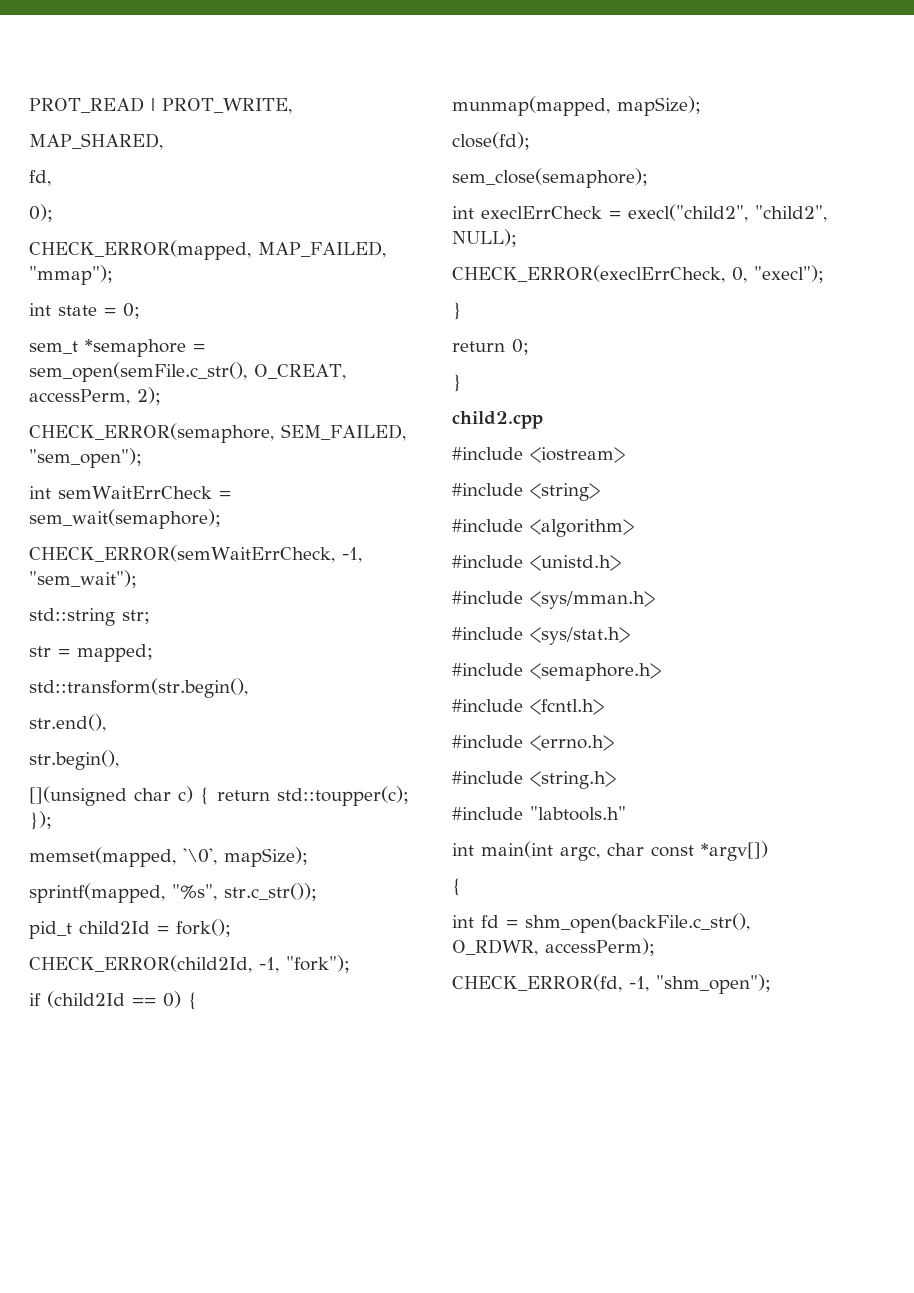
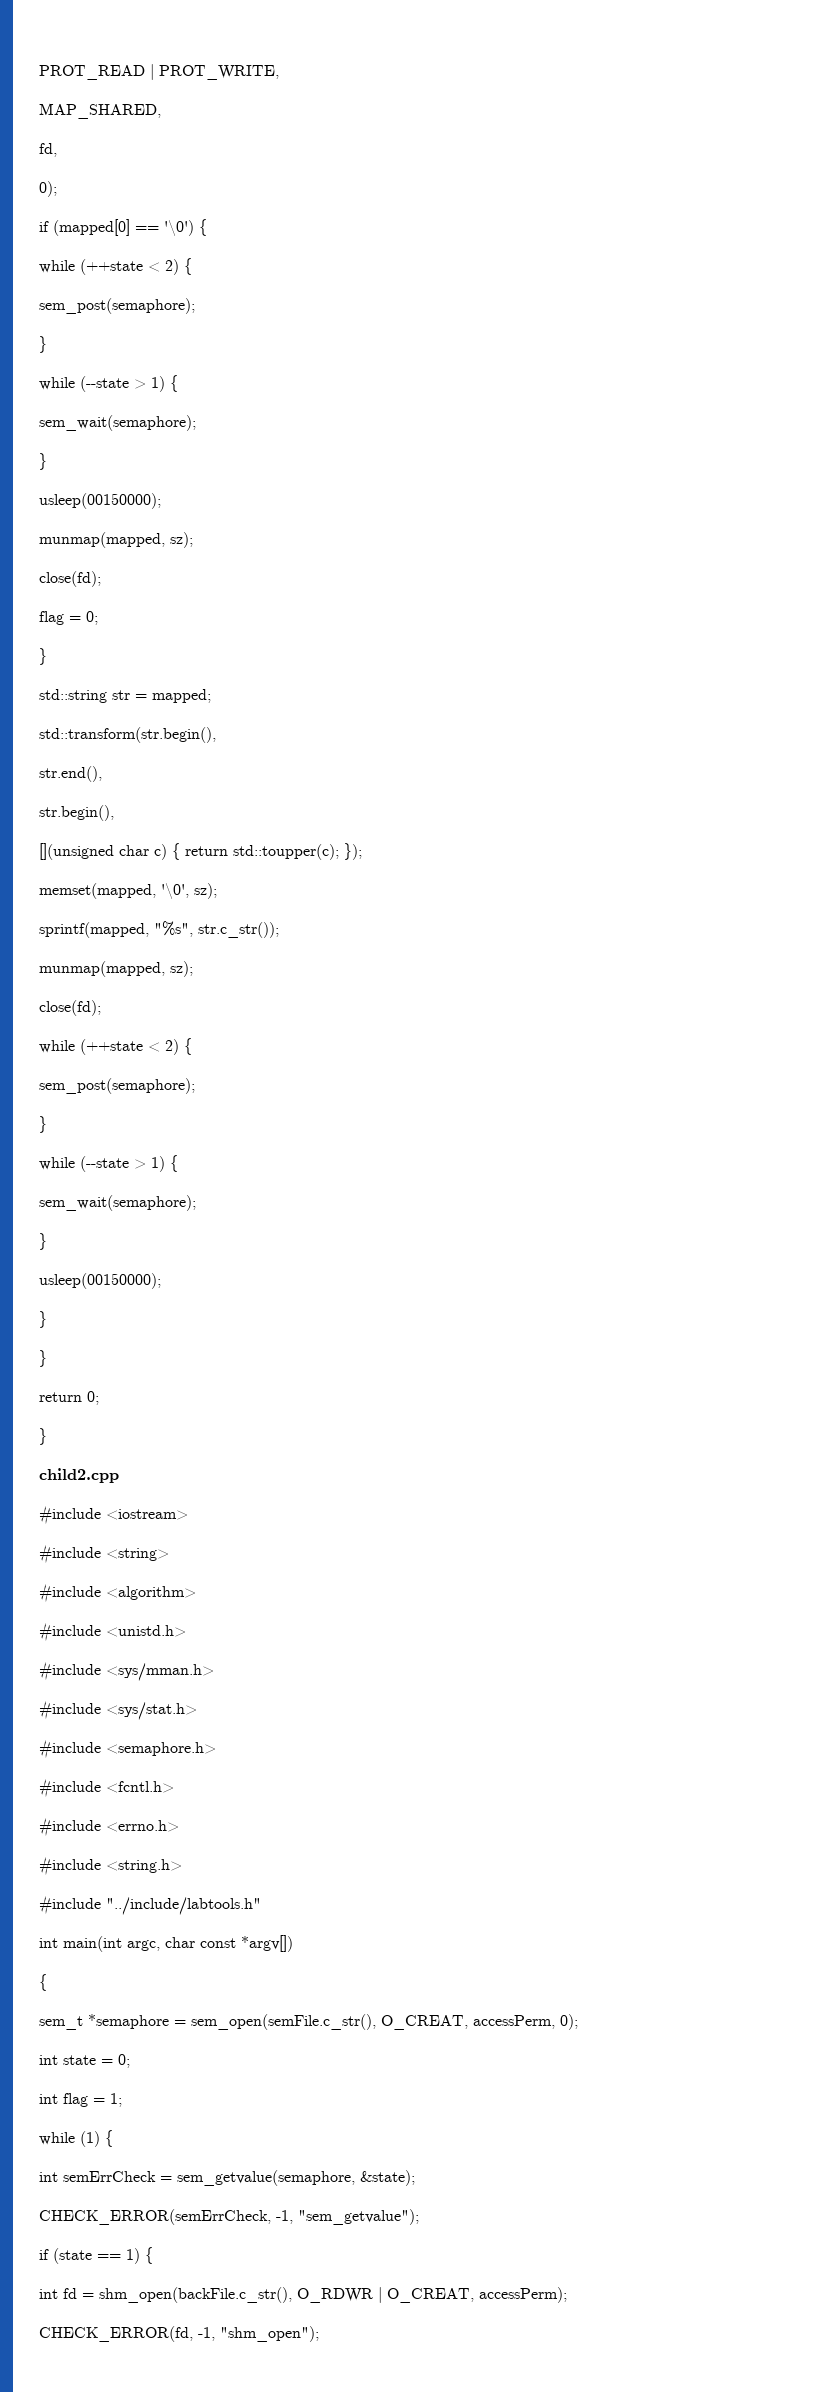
[29,240,386,260] [29,265,113,285] [29,303,140,319] [29,339,205,357] [29,362,346,382] [29,387,161,405] [29,423,406,443] [29,448,142,468] [29,486,231,499] [29,509,221,529] [29,545,362,563] [29,570,137,588] CHECK_ERROR(mapped, MAP_FAILED, "mmap"); // int state = 0; // sem_t *semaphore = sem_open(semFile.c_str(), O_CREAT, accessPerm, 2); // CHECK_ERROR(semaphore, SEM_FAILED, "sem_open"); // int semWaitErrCheck = sem_wait(semaphore); // CHECK_ERROR(semWaitErrCheck, -1, "sem_wait"); -> [39,219,207,236] [39,258,192,275] [39,298,195,314] [39,336,47,353] [39,375,178,392] [39,415,196,431] [39,453,47,470] [39,493,161,509] [39,532,193,548] [39,571,101,587] [39,611,98,625] [39,648,47,665] if (mapped[0] == '\0') { // while (++state < 2) { // sem_post(semaphore); // } // while (--state > 1) { // sem_wait(semaphore); // } // usleep(00150000); // munmap(mapped, sz); // close(fd); // flag = 0; // }
[122,610,150,624] str; // -> (107, 696) none
[224,847,308,867] mapSize); -> [194,883,217,899] sz);
[29,919,231,939] [29,955,350,973] [29,991,198,1010] [452,96,701,116] [452,132,530,150] [452,168,648,188] [452,204,827,222] [452,229,517,247] [452,265,824,283] // pid_t child2Id = fork(); // CHECK_ERROR(child2Id, -1, "fork"); // if (child2Id == 0) { // munmap(mapped, mapSize); // close(fd); // sem_close(semaphore); // int execlErrCheck = execl("child2", "child2", NULL); // CHECK_ERROR(execlErrCheck, 0, "execl"); -> [39,961,193,977] [39,1000,101,1016] [39,1038,192,1055] [39,1078,195,1094] [39,1116,47,1133] [39,1155,178,1172] [39,1195,196,1211] [39,1233,47,1250] [39,1273,161,1289] [39,1311,47,1328] // munmap(mapped, sz); // close(fd); // while (++state < 2) { // sem_post(semaphore); // } // while (--state > 1) { // sem_wait(semaphore); // } // usleep(00150000); // }
[530,806,626,821] "labtools.h" -> [106,1897,261,1915] "../include/labtools.h"
(462, 887) none -> [39,2014,578,2030] [39,2054,130,2068] [39,2093,122,2107] [39,2130,113,2147] [39,2170,415,2186] [39,2209,419,2225] [39,2247,153,2264] // sem_t *semaphore = sem_open(semFile.c_str(), O_CREAT, accessPerm, 0); // int state = 0; // int flag = 1; // while (1) { // int semErrCheck = sem_getvalue(semaphore, &state); // CHECK_ERROR(semErrCheck, -1, "sem_getvalue"); // if (state == 1) {
[452,939,538,956] O_RDWR, -> [297,2287,474,2303] O_RDWR | O_CREAT,

